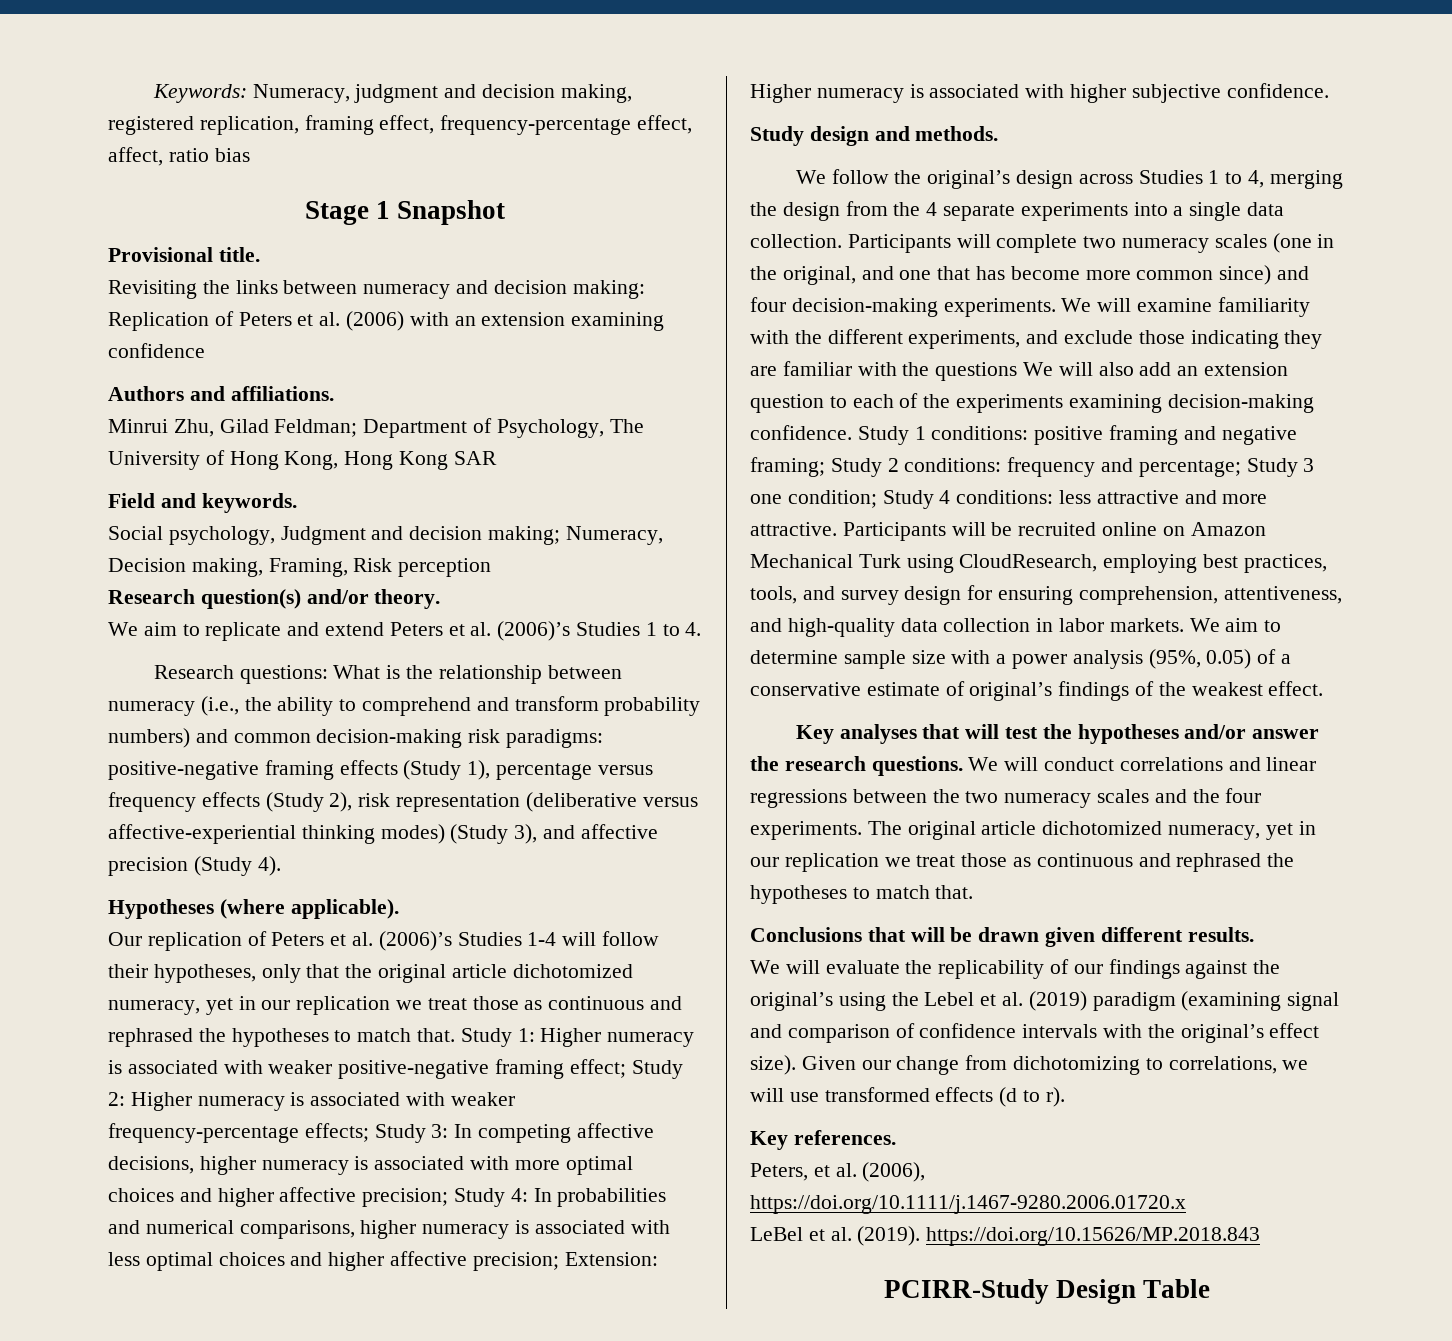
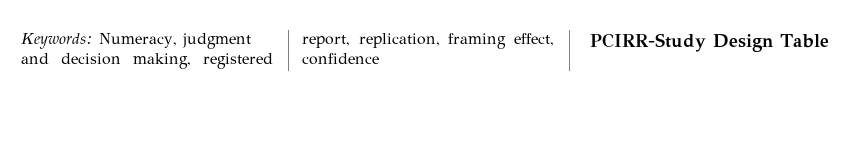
(194, 125) none -> [302,35,350,48] report,
[440,115,693,135] [108,147,250,166] [304,200,506,225] [108,247,260,262] [108,280,645,299] [108,311,665,331] [108,343,205,358] [108,386,334,401] [108,418,644,438] [108,450,497,470] [108,493,297,513] [108,526,663,545] [108,558,492,577] [108,589,441,609] [108,621,702,641] [153,665,622,684] [108,696,701,716] [108,728,604,748] [108,760,653,780] [108,792,698,812] [108,824,658,844] [108,856,281,876] [108,899,399,919] [108,931,660,951] [108,964,633,983] [108,996,683,1015] [108,1028,695,1047] [108,1059,683,1079] [108,1092,515,1111] [108,1123,654,1143] [108,1156,633,1175] [108,1187,667,1207] [108,1220,670,1239] [108,1251,658,1271] [750,83,1329,103] [750,126,999,146] [795,169,1343,189] [750,201,1285,221] [750,233,1335,253] [750,265,1310,285] [750,297,1310,317] [750,329,1323,349] [750,361,1289,381] [750,393,1314,413] [750,425,1297,445] [750,457,1315,477] [750,490,1268,509] [750,522,1266,541] [750,554,1327,573] [750,585,1342,605] [750,618,1282,637] [750,649,1292,669] [750,681,1324,701] [795,724,1320,744] [750,756,1317,776] [750,788,1262,808] [750,821,1316,840] [750,853,1295,872] [750,885,974,904] [750,927,1254,947] [750,959,1281,979] [750,991,1340,1011] [750,1023,1320,1043] [750,1055,1309,1075] [750,1087,1065,1107] [750,1130,896,1150] [750,1162,926,1182] [750,1195,1186,1214] [750,1226,1261,1246] frequency-percentage effect, affect, ratio bias // Stage 1 Snapshot // Provisional title. // Revisiting the links between numeracy and decision making: Replication of Peters et al. (2006) with an extension examining confidence // Authors and affiliations. // Minrui Zhu, Gilad Feldman; Department of Psychology, The University of Hong Kong, Hong Kong SAR // Field and keywords. // Social psychology, Judgment and decision making; Numeracy, Decision making, Framing, Risk perception // Research question(s) and/or theory. // We aim to replicate and extend Peters et al. (2006)’s Studies 1 to 4. // Research questions: What is the relationship between numeracy (i.e., the ability to comprehend and transform probability numbers) and common decision-making risk paradigms: positive-negative framing effects (Study 1), percentage versus frequency effects (Study 2), risk representation (deliberative versus affective-experiential thinking modes) (Study 3), and affective precision (Study 4). // Hypotheses (where applicable). // Our replication of Peters et al. (2006)’s Studies 1-4 will follow their hypotheses, only that the original article dichotomized numeracy, yet in our replication we treat those as continuous and rephrased the hypotheses to match that. Study 1: Higher numeracy is associated with weaker positive-negative framing effect; Study 2: Higher numeracy is associated with weaker frequency-percentage effects; Study 3: In competing affective decisions, higher numeracy is associated with more optimal choices and higher affective precision; Study 4: In probabilities and numerical comparisons, higher numeracy is associated with less optimal choices and higher affective precision; Extension: Higher numeracy is associated with higher subjective confidence. // Study design and methods. // We follow the original’s design across Studies 1 to 4, merging the design from the 4 separate experiments into a single data collection. Participants will complete two numeracy scales (one in the original, and one that has become more common since) and four decision-making experiments. We will examine familiarity with the different experiments, and exclude those indicating they are familiar with the questions We will also add an extension question to each of the experiments examining decision-making confidence. Study 1 conditions: positive framing and negative framing; Study 2 conditions: frequency and percentage; Study 3 one condition; Study 4 conditions: less attractive and more attractive. Participants will be recruited online on Amazon Mechanical Turk using CloudResearch, employing best practices, tools, and survey design for ensuring comprehension, attentiveness, and high-quality data collection in labor markets. We aim to determine sample size with a power analysis (95%, 0.05) of a conservative estimate of original’s findings of the weakest effect. // Key analyses that will test the hypotheses and/or answer the research questions. We will conduct correlations and linear regressions between the two numeracy scales and the four experiments. The original article dichotomized numeracy, yet in our replication we treat those as continuous and rephrased the hypotheses to match that. // Conclusions that will be drawn given different results. // We will evaluate the replicability of our findings against the original’s using the Lebel et al. (2019) paradigm (examining signal and comparison of confidence intervals with the original’s effect size). Given our change from dichotomizing to correlations, we will use transformed effects (d to r). // Key references. // Peters, et al. (2006), https://doi.org/10.1111/j.1467-9280.2006.01720.x // LeBel et al. (2019). https://doi.org/10.15626/MP.2018.843 -> [302,53,379,65] confidence

